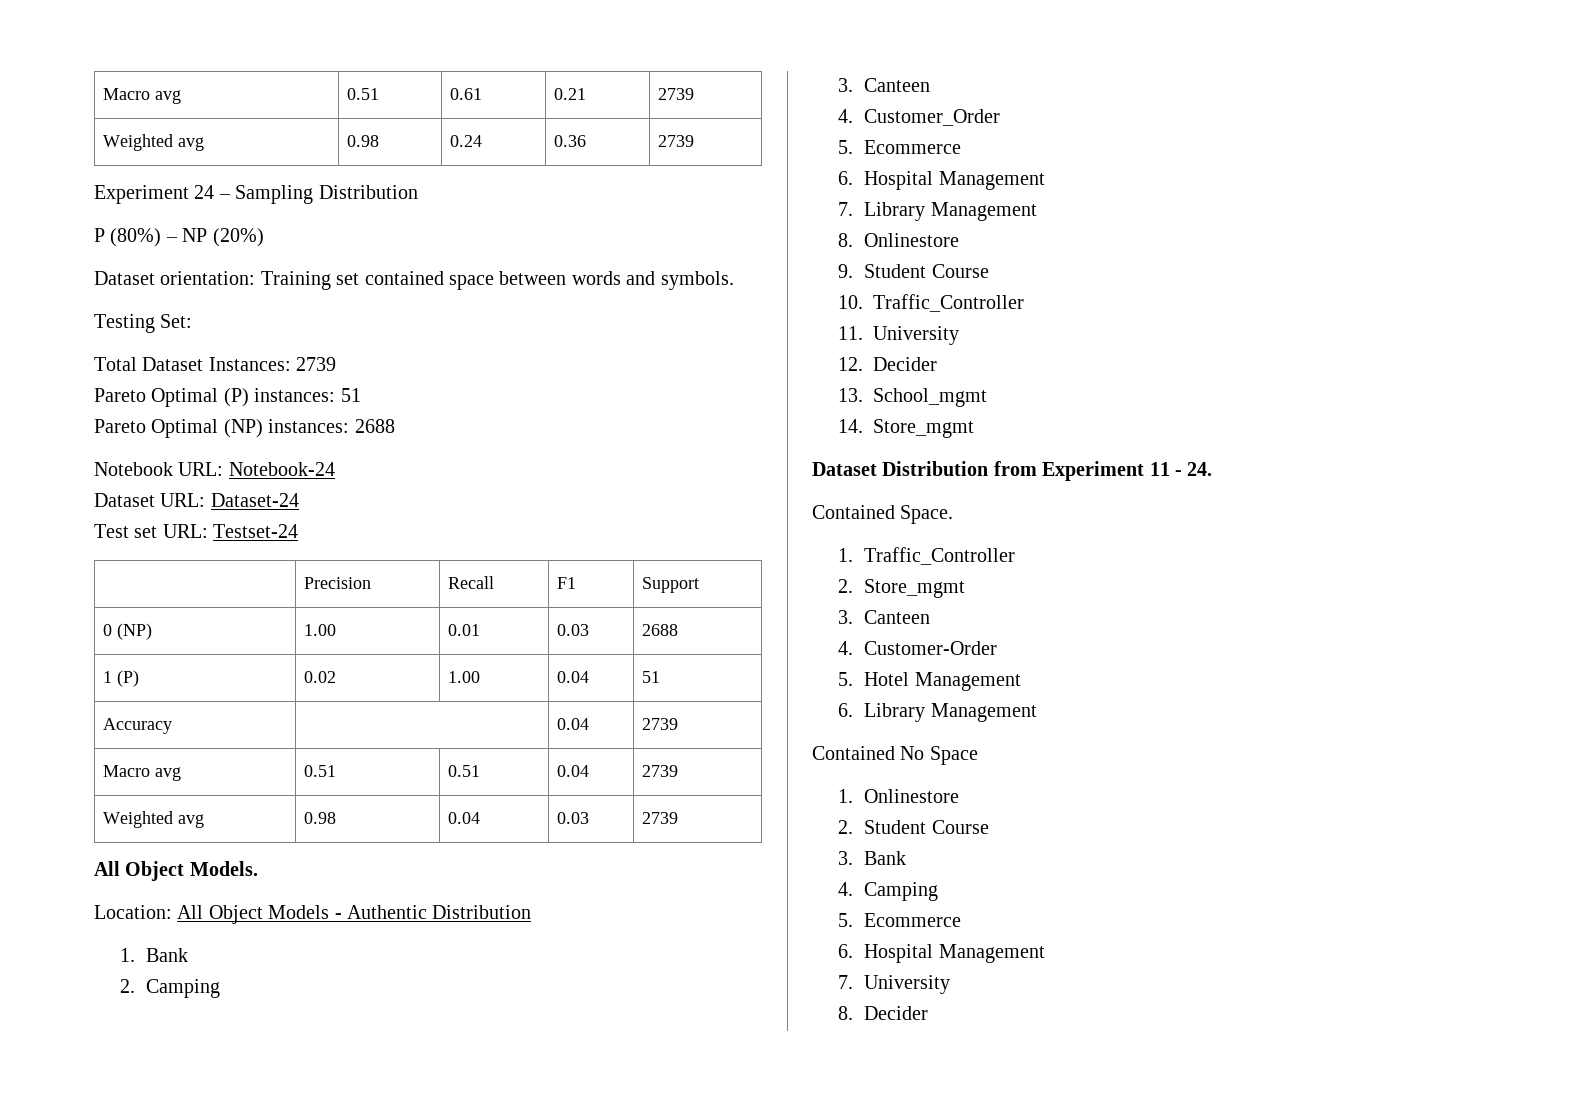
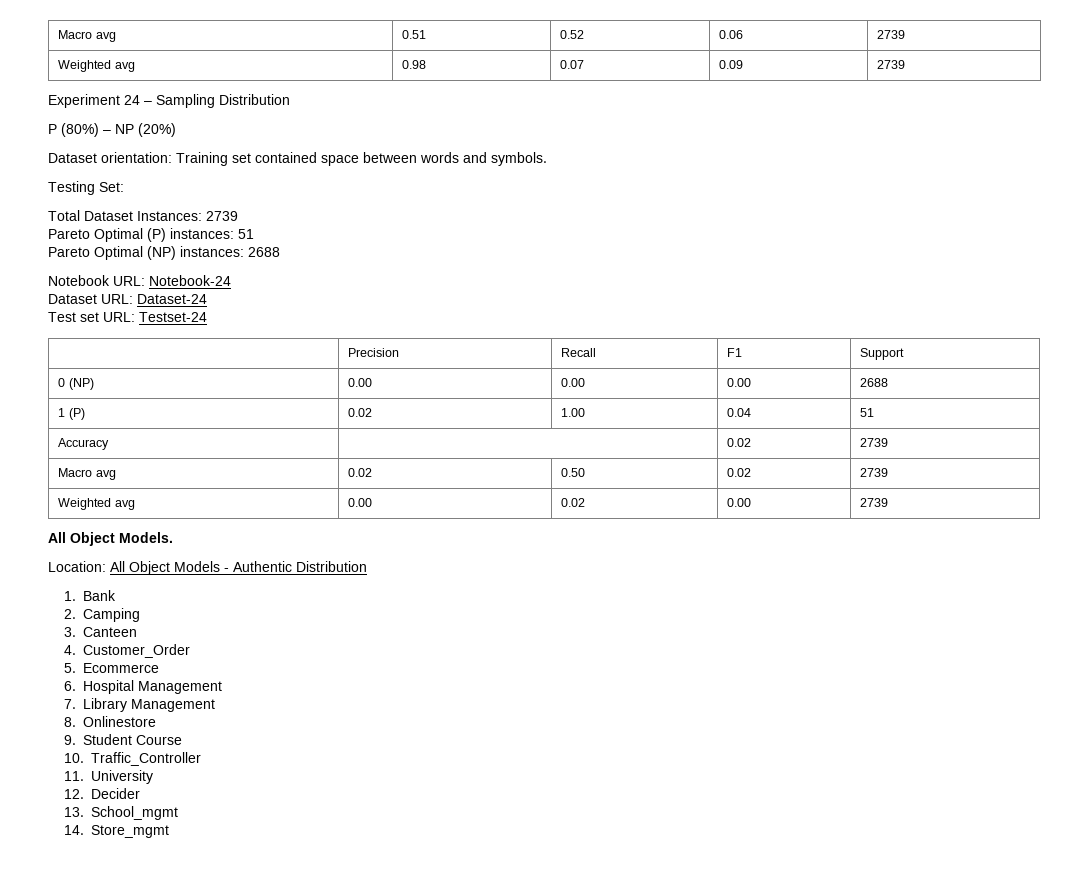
[103,88,182,104] [347,88,380,100] [450,88,483,100] [554,88,587,100] [658,88,695,100] [103,134,205,151] [347,135,380,147] [450,135,483,147] [554,135,587,147] Macro avg | 0.51 | 0.61 | 0.21 | 2739 // Weighted avg | 0.98 | 0.24 | 0.36 -> [58,30,116,42] [402,30,427,39] [560,30,585,39] [719,30,744,39] [877,30,906,39] [58,60,135,72] [402,60,427,69] [560,60,585,69] [719,60,744,69] Macro avg | 0.51 | 0.52 | 0.06 | 2739 // Weighted avg | 0.98 | 0.07 | 0.09
[304,624,337,636] [448,624,481,636] [557,624,590,636] 1.00 | 0.01 | 0.03 -> [348,378,373,387] [561,378,586,387] [727,378,752,387] 0.00 | 0.00 | 0.00
[557,718,590,730] 0.04 -> [727,438,752,447] 0.02
[304,765,337,777] [448,765,481,777] [557,765,590,777] [642,765,679,777] [103,811,205,828] [304,812,337,824] [448,812,481,824] [557,812,590,824] 0.51 | 0.51 | 0.04 | 2739 // Weighted avg | 0.98 | 0.04 | 0.03 -> [348,468,373,477] [561,468,586,477] [727,468,752,477] [860,468,889,477] [58,498,135,510] [348,498,373,507] [561,498,586,507] [727,498,752,507] 0.02 | 0.50 | 0.02 | 2739 // Weighted avg | 0.00 | 0.02 | 0.00
[812,461,1213,481] [812,505,954,524] [838,547,1016,565] [838,579,966,598] [838,610,931,624] [838,641,998,655] [838,672,1021,691] [838,703,1037,722] [812,746,978,765] [838,789,960,803] [838,820,989,834] [838,851,907,865] [838,882,939,901] [838,913,962,927] [838,944,1045,963] [838,975,951,994] [838,1006,929,1020] // Dataset Distribution from Experiment 11 - 24. // Contained Space. // 1. Traffic_Controller // 2. Store_mgmt // 3. Canteen // 4. Customer-Order // 5. Hotel Management // 6. Library Management // Contained No Space // 1. Onlinestore // 2. Student Course // 3. Bank // 4. Camping // 5. Ecommerce // 6. Hospital Management // 7. University // 8. Decider -> (169, 831) none

